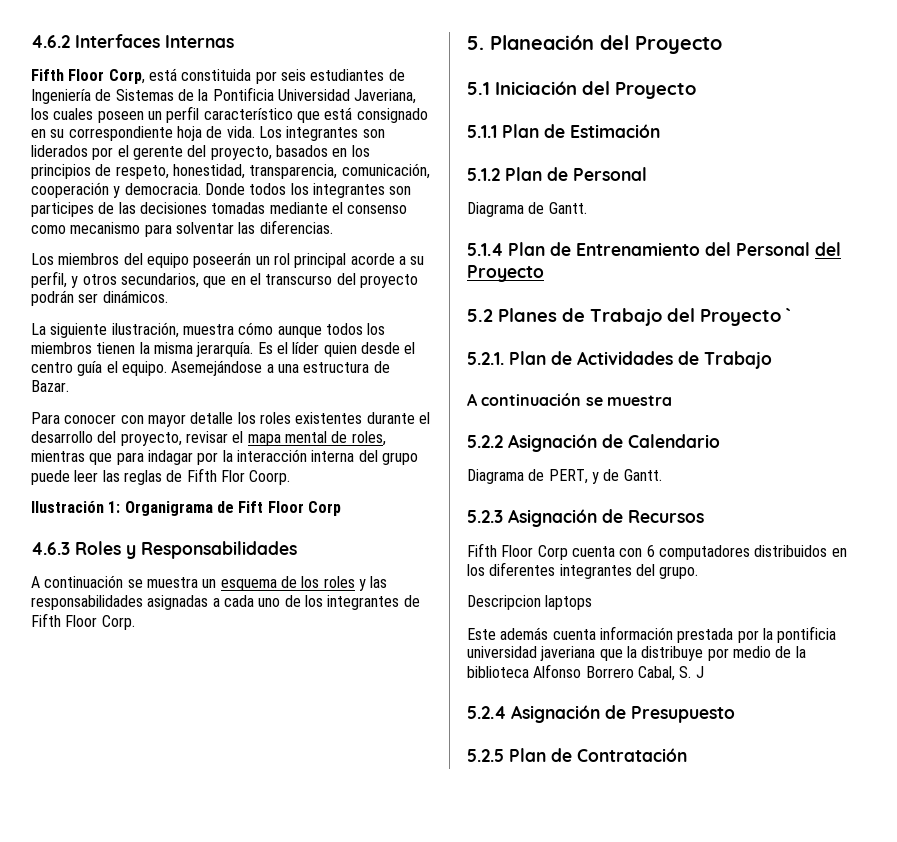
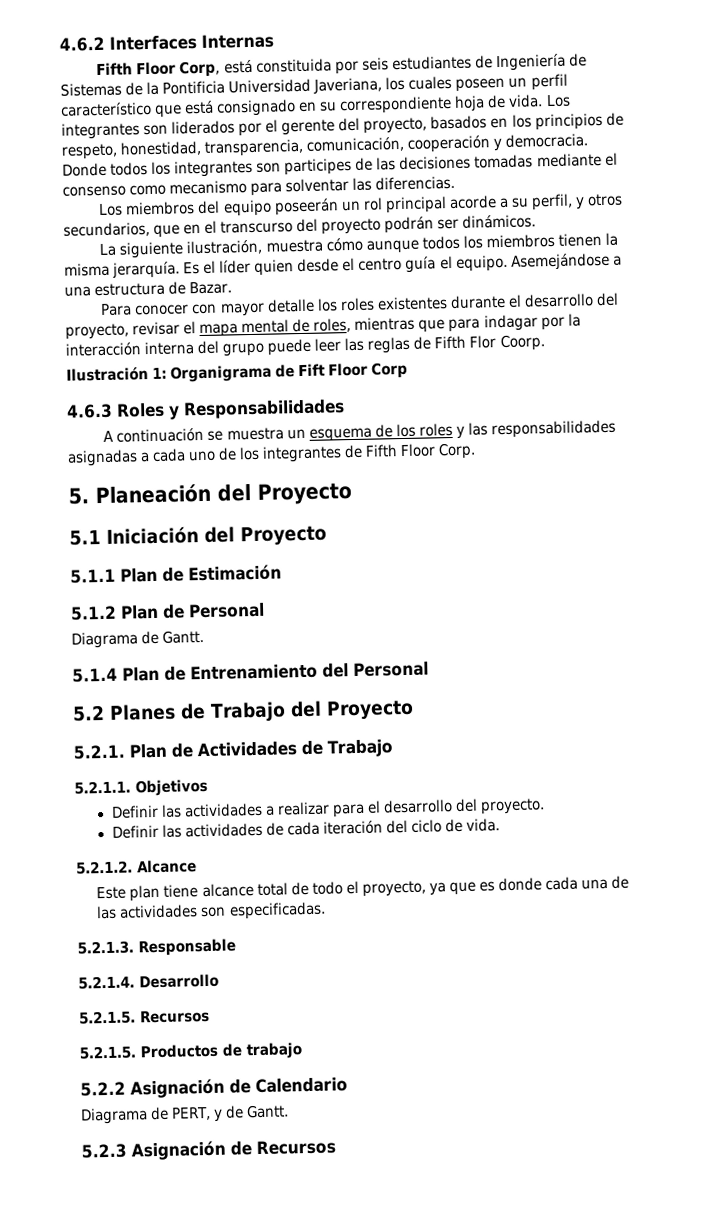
[815,242,841,256] [467,265,544,282] del Proyecto -> (429, 669) none
[786,308,791,322] ` -> (414, 710) none
[467,393,672,406] A continuación se muestra -> [74,778,208,797] [110,798,546,819] [111,818,501,839] [76,859,197,875] [96,875,630,902] [96,901,326,920] [77,938,236,957] [78,973,219,990] [79,1009,210,1025] [79,1042,302,1060] 5.2.1.1. Objetivos // Definir las actividades a realizar para el desarrollo del proyecto. // Definir las actividades de cada iteración del ciclo de vida. // 5.2.1.2. Alcance // Este plan tiene alcance total de todo el proyecto, ya que es donde cada una de las actividades son especificadas. // 5.2.1.3. Responsable // 5.2.1.4. Desarrollo // 5.2.1.5. Recursos // 5.2.1.5. Productos de trabajo
[467,543,847,560] [467,562,699,579] [467,595,593,610] [467,626,837,643] [467,646,806,661] [467,664,704,681] [467,705,735,723] [467,748,687,762] // Fifth Floor Corp cuenta con 6 computadores distribuidos en los diferentes integrantes del grupo. // Descripcion laptops // Este además cuenta información prestada por la pontificia universidad javeriana que la distribuye por medio de la biblioteca Alfonso Borrero Cabal, S. J // 5.2.4 Asignación de Presupuesto // 5.2.5 Plan de Contratación -> (336, 1147) none

